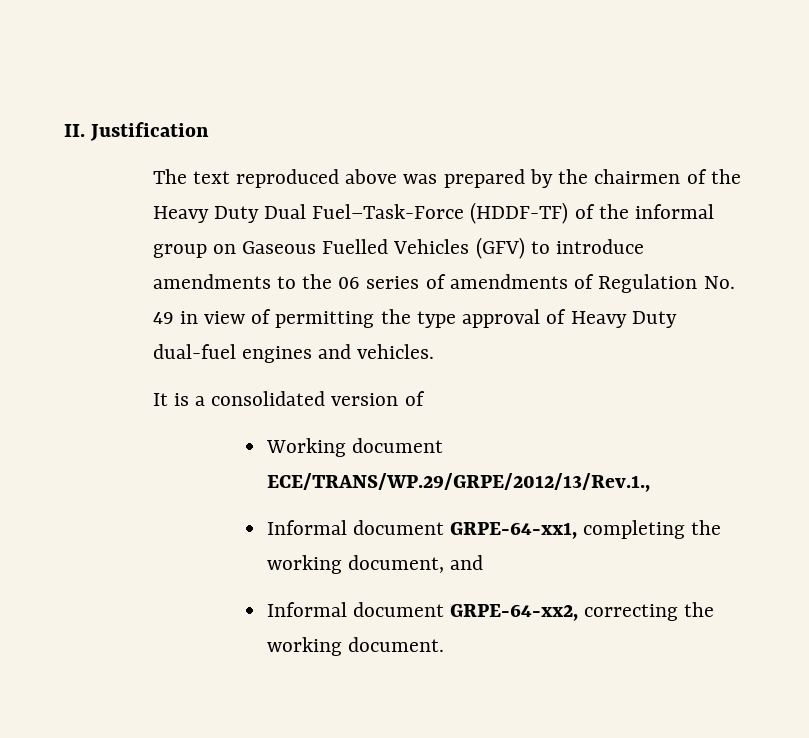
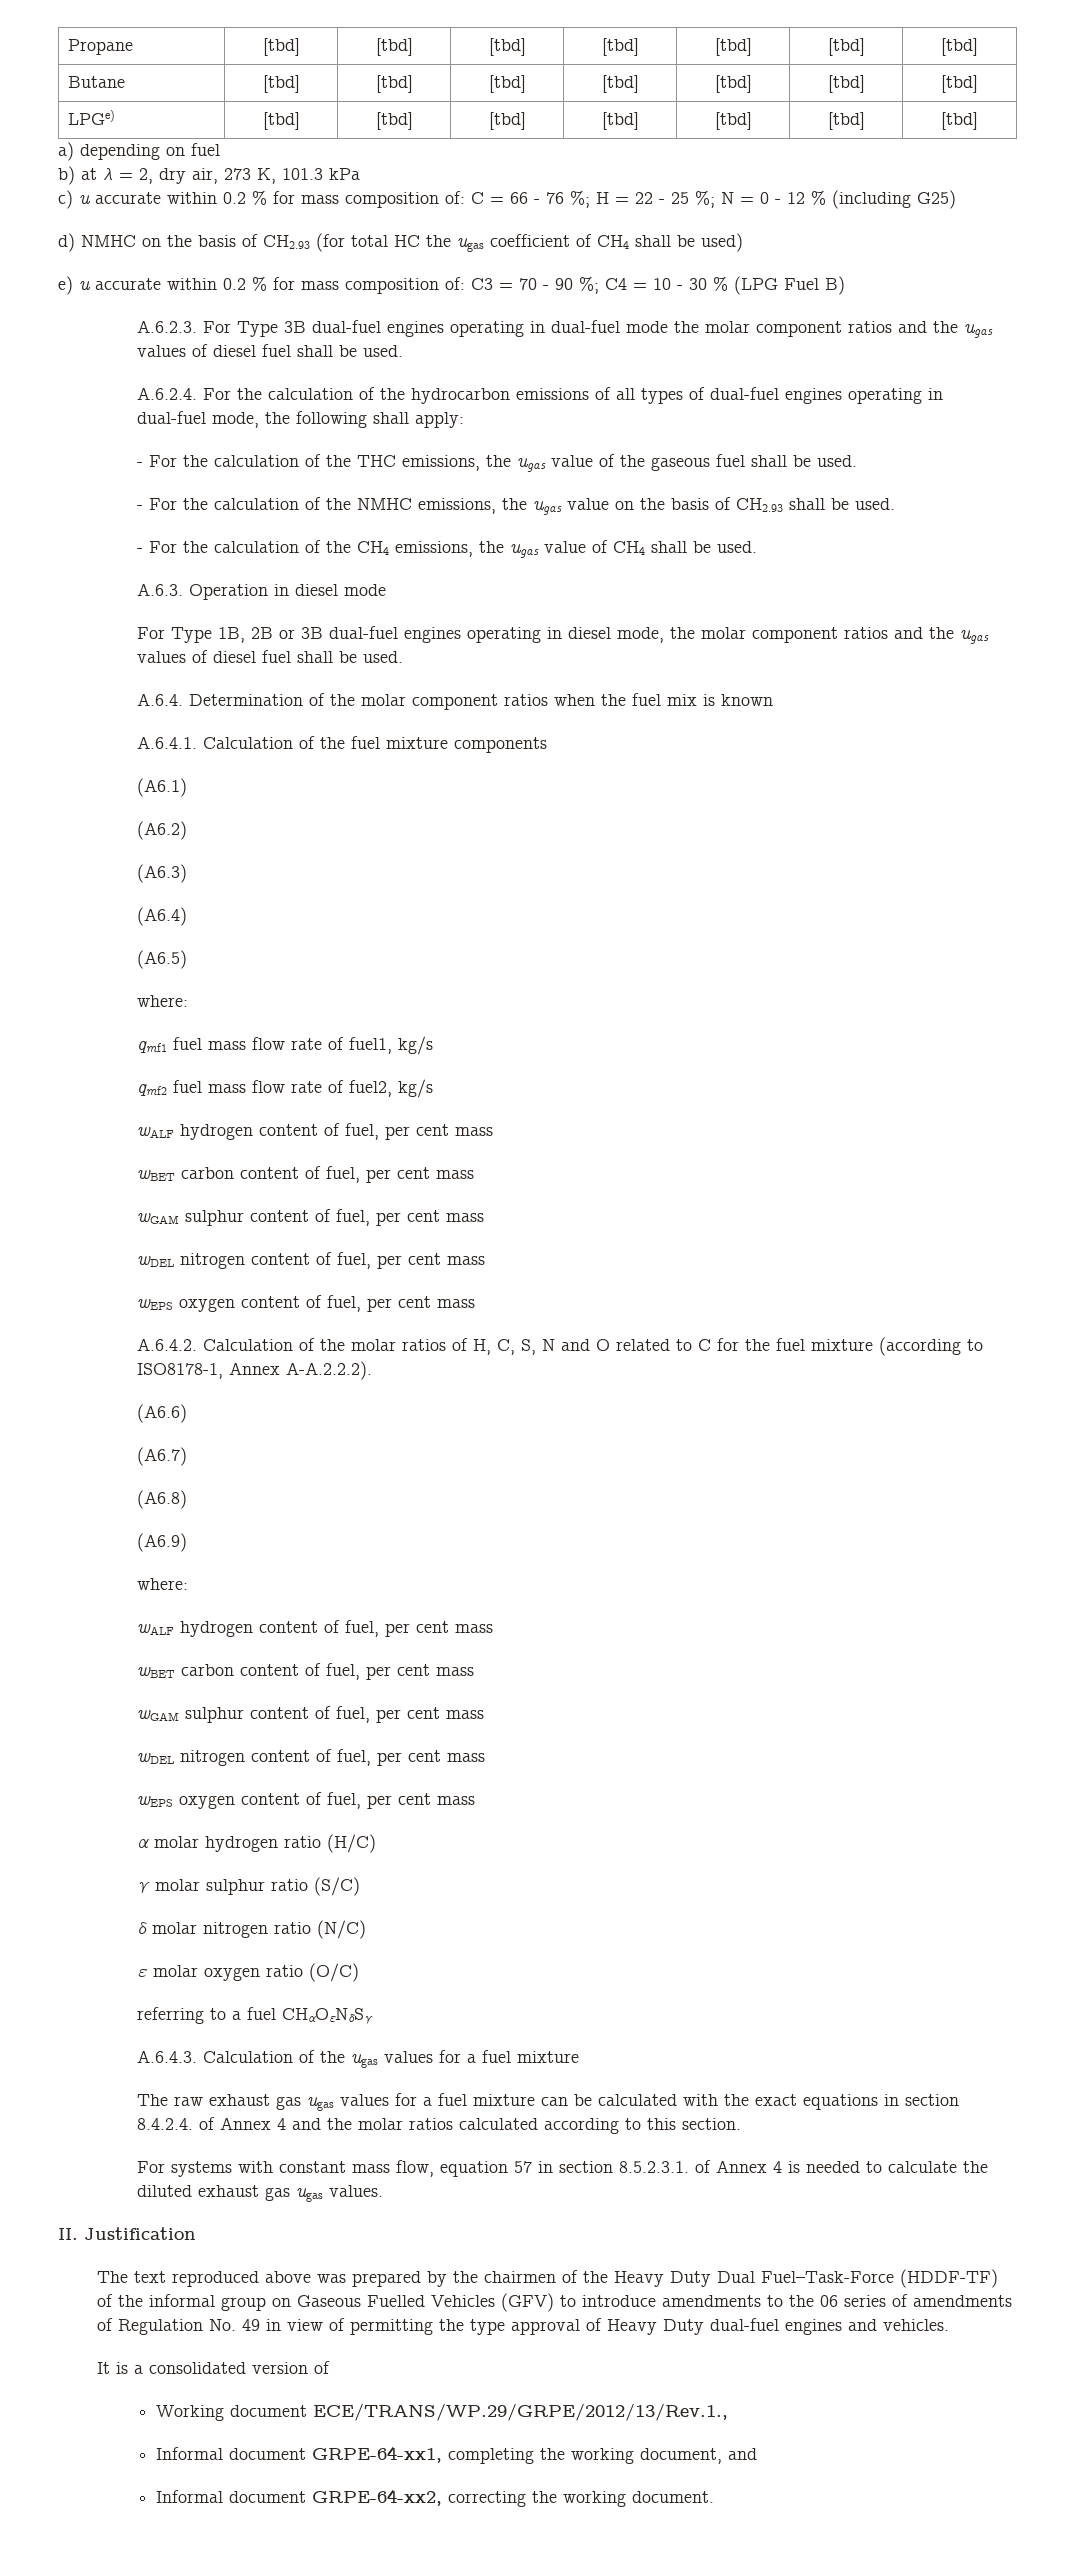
(64, 130) none -> [68,39,134,55] [262,38,300,56] [375,38,413,56] [488,38,526,56] [601,38,639,56] [714,38,752,56] [827,38,865,56] [941,38,978,56] [68,76,126,88] [262,75,300,93] [375,75,413,93] [488,75,526,93] [601,75,639,93] [714,75,752,93] [827,75,865,93] [941,75,978,93] [68,110,116,125] [262,112,300,130] [375,112,413,130] [488,112,526,130] [601,112,639,130] [714,112,752,130] [827,112,865,130] [941,112,978,130] [58,142,220,161] [58,166,360,185] [58,190,956,209] [58,233,743,252] [58,276,845,295] [136,320,993,338] [136,344,403,357] [136,387,943,404] [136,411,464,428] [136,454,857,472] [136,497,895,515] [136,540,757,558] [136,583,386,600] [136,626,989,644] [136,650,403,663] [136,693,773,710] [136,736,547,753] [136,778,187,797] [136,821,187,840] [136,864,187,883] [136,907,187,926] [136,950,187,969] [136,995,188,1007] [136,1036,433,1055] [136,1079,433,1098] [136,1123,493,1140] [136,1166,474,1183] [136,1209,484,1226] [136,1252,485,1269] [136,1295,475,1312] [136,1337,983,1356] [136,1361,372,1380] [136,1404,187,1423] [136,1447,187,1466] [136,1490,187,1509] [136,1533,187,1552] [136,1578,188,1590] [136,1620,493,1637] [136,1663,474,1680] [136,1706,484,1723] [136,1749,485,1766] [136,1792,475,1809] [136,1834,376,1853] [136,1877,360,1896] [136,1920,366,1939] [136,1963,359,1982] [136,2007,373,2024] [136,2050,579,2068] [136,2093,959,2111] [136,2117,741,2134] [136,2160,988,2177] [136,2185,383,2202] Propane | [tbd] | [tbd] | [tbd] | [tbd] | [tbd] | [tbd] | [tbd] // Butane | [tbd] | [tbd] | [tbd] | [tbd] | [tbd] | [tbd] | [tbd] // LPGe) | [tbd] | [tbd] | [tbd] | [tbd] | [tbd] | [tbd] | [tbd] // a) depending on fuel // b) at λ = 2, dry air, 273 K, 101.3 kPa // c) u accurate within 0.2 % for mass composition of: C = 66 - 76 %; H = 22 - 25 %; N = 0 - 12 % (including G25) // d) NMHC on the basis of CH2.93 (for total HC the ugas coefficient of CH4 shall be used) // e) u accurate within 0.2 % for mass composition of: C3 = 70 - 90 %; C4 = 10 - 30 % (LPG Fuel B) // A.6.2.3. For Type 3B dual-fuel engines operating in dual-fuel mode the molar component ratios and the ugas values of diesel fuel shall be used. // A.6.2.4. For the calculation of the hydrocarbon emissions of all types of dual-fuel engines operating in dual-fuel mode, the following shall apply: // - For the calculation of the THC emissions, the ugas value of the gaseous fuel shall be used. // - For the calculation of the NMHC emissions, the ugas value on the basis of CH2.93 shall be used. // - For the calculation of the CH4 emissions, the ugas value of CH4 shall be used. // A.6.3. Operation in diesel mode // For Type 1B, 2B or 3B dual-fuel engines operating in diesel mode, the molar component ratios and the ugas values of diesel fuel shall be used. // A.6.4. Determination of the molar component ratios when the fuel mix is known // A.6.4.1. Calculation of the fuel mixture components // (A6.1) // (A6.2) // (A6.3) // (A6.4) // (A6.5) // where: // qmf1 fuel mass flow rate of fuel1, kg/s // qmf2 fuel mass flow rate of fuel2, kg/s // wALF hydrogen content of fuel, per cent mass // wBET carbon content of fuel, per cent mass // wGAM sulphur content of fuel, per cent mass // wDEL nitrogen content of fuel, per cent mass // wEPS oxygen content of fuel, per cent mass // A.6.4.2. Calculation of the molar ratios of H, C, S, N and O related to C for the fuel mixture (according to ISO8178-1, Annex A-A.2.2.2). // (A6.6) // (A6.7) // (A6.8) // (A6.9) // where: // wALF hydrogen content of fuel, per cent mass // wBET carbon content of fuel, per cent mass // wGAM sulphur content of fuel, per cent mass // wDEL nitrogen content of fuel, per cent mass // wEPS oxygen content of fuel, per cent mass // α molar hydrogen ratio (H/C) // γ molar sulphur ratio (S/C) // δ molar nitrogen ratio (N/C) // ε molar oxygen ratio (O/C) // referring to a fuel CHαOεNδSγ // A.6.4.3. Calculation of the ugas values for a fuel mixture // The raw exhaust gas ugas values for a fuel mixture can be calculated with the exact equations in section 8.4.2.4. of Annex 4 and the molar ratios calculated according to this section. // For systems with constant mass flow, equation 57 in section 8.5.2.3.1. of Annex 4 is needed to calculate the diluted exhaust gas ugas values. //

